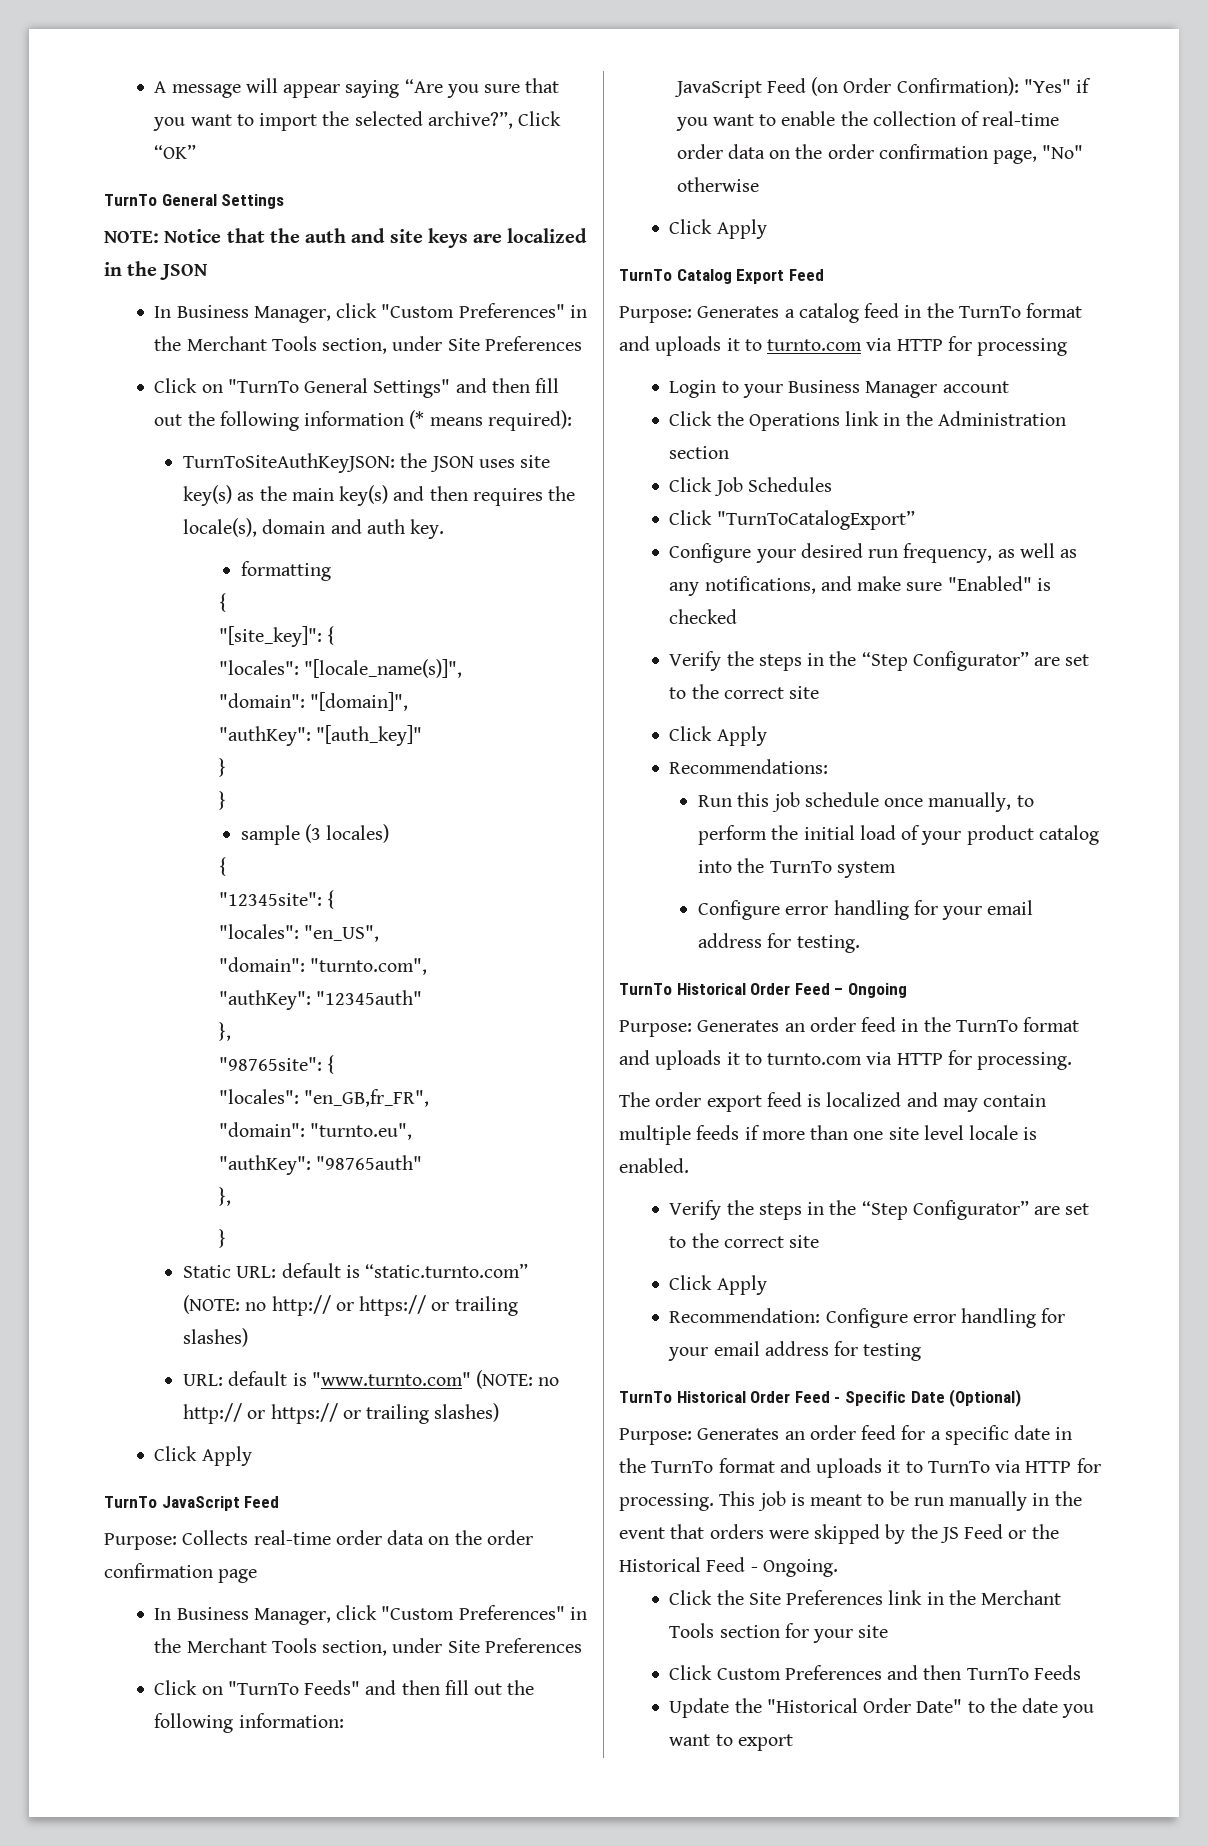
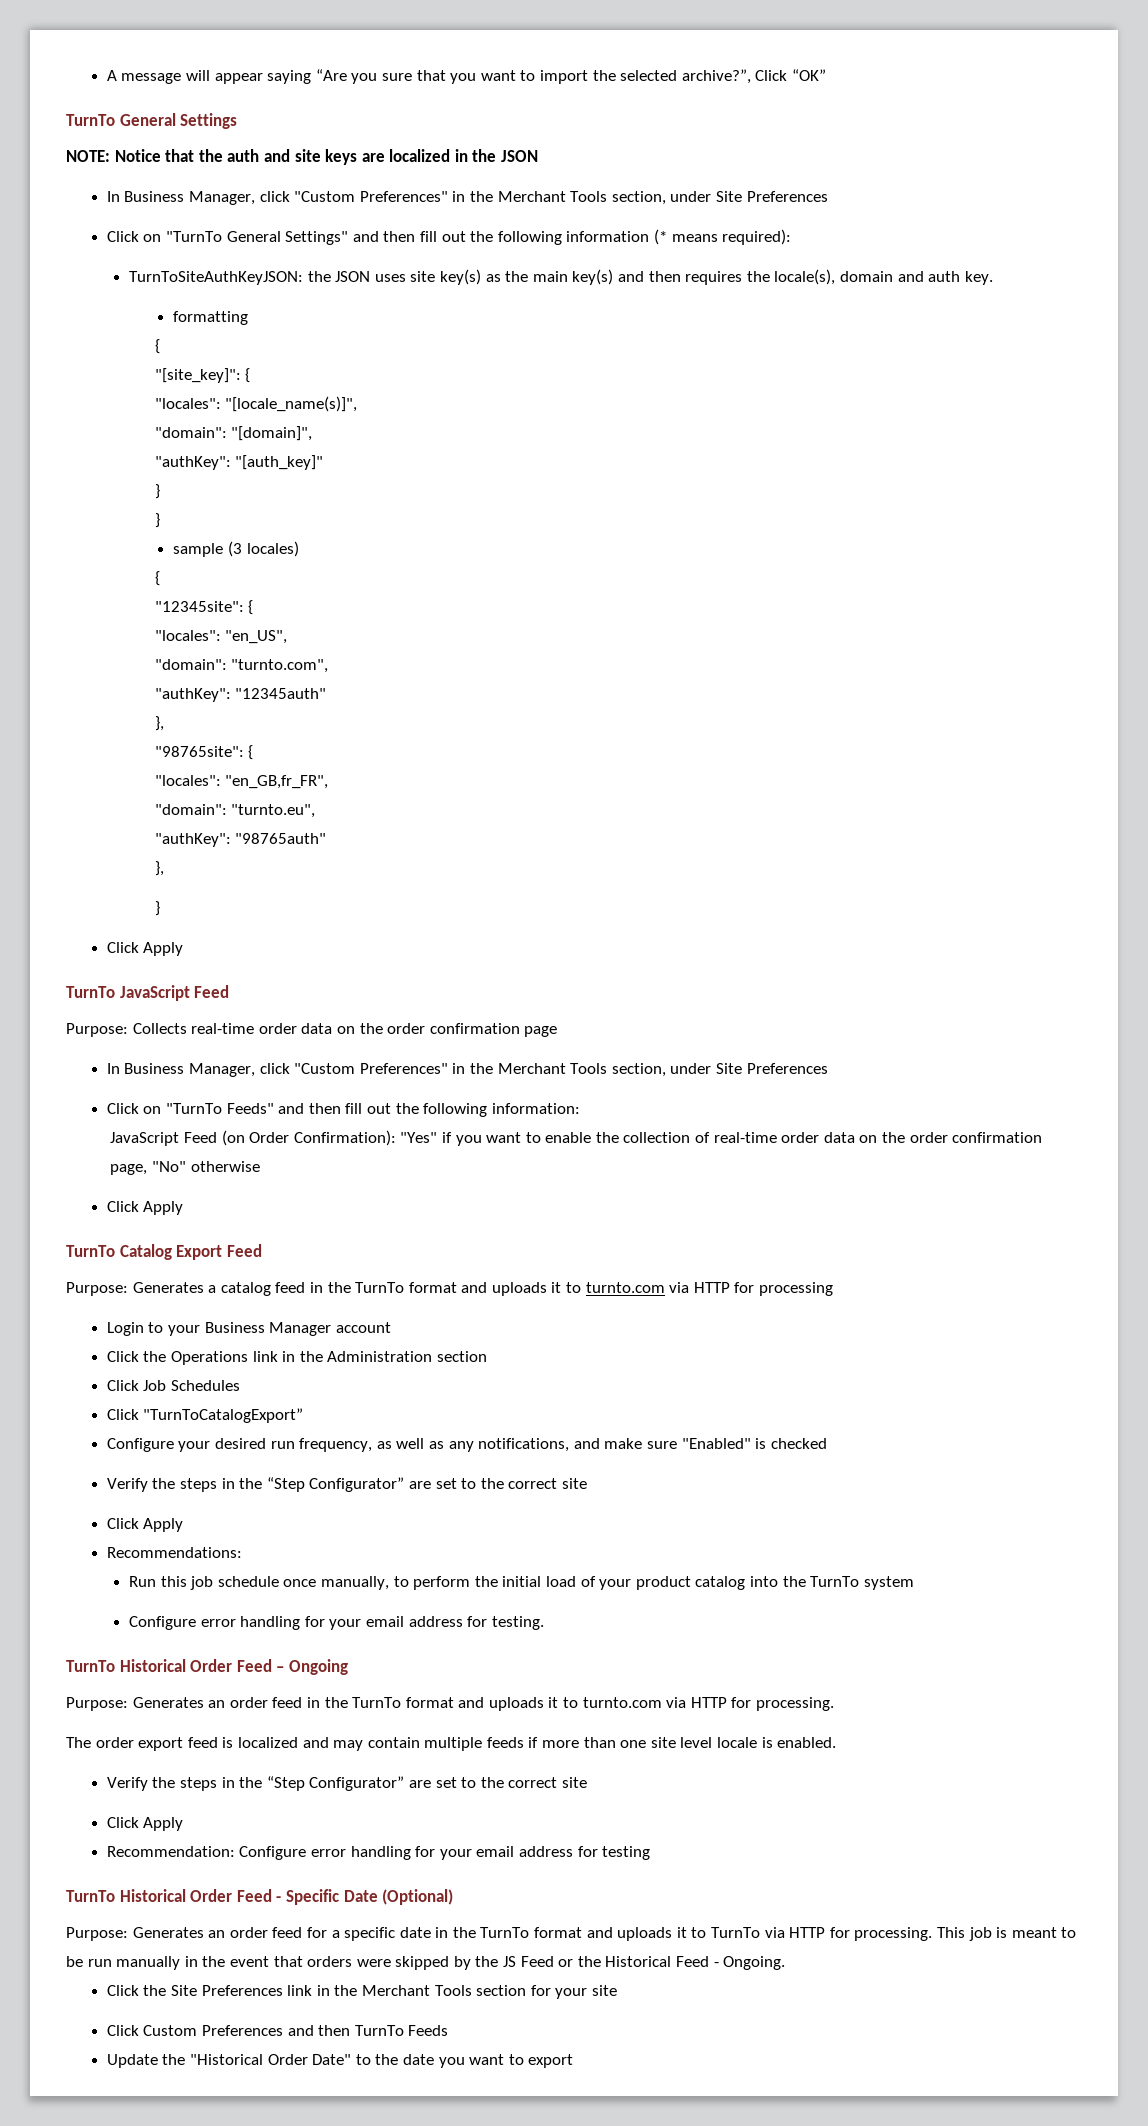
[183,1263,529,1278] [183,1295,518,1316] [183,1328,249,1347] [183,1370,560,1389] [183,1403,500,1424] // Static URL: default is “static.turnto.com” (NOTE: no http:// or https:// or trailing slashes) // URL: default is "www.turnto.com" (NOTE: no http:// or https:// or trailing slashes) -> (160, 908) none

